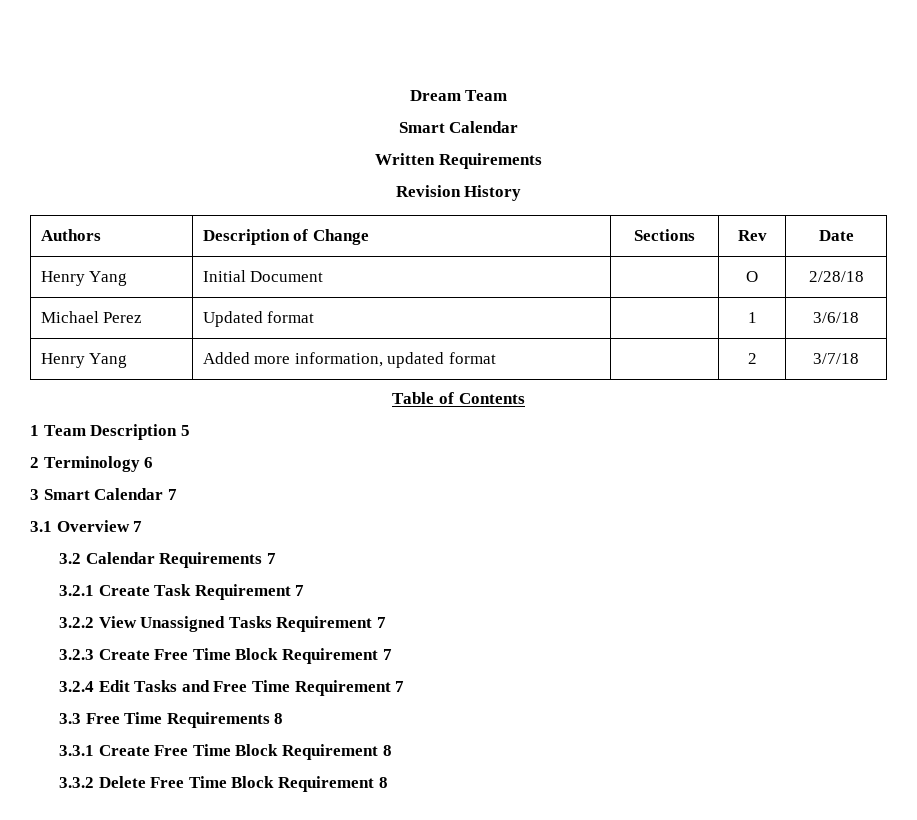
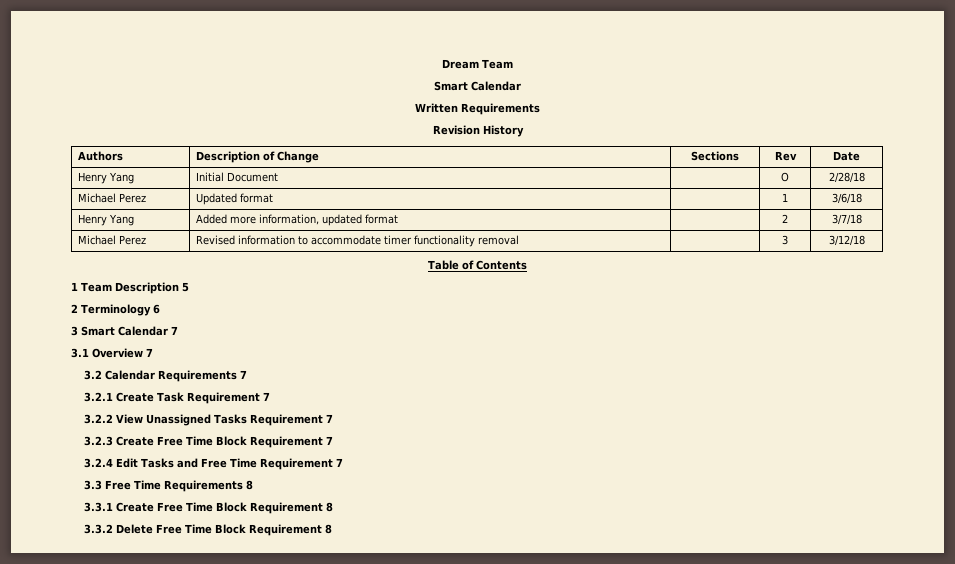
(859, 358) none -> [78,235,147,245] [196,235,520,247] [782,235,788,245] [828,235,865,246] // Michael Perez | Revised information to accommodate timer functionality removal | | 3 | 3/12/18

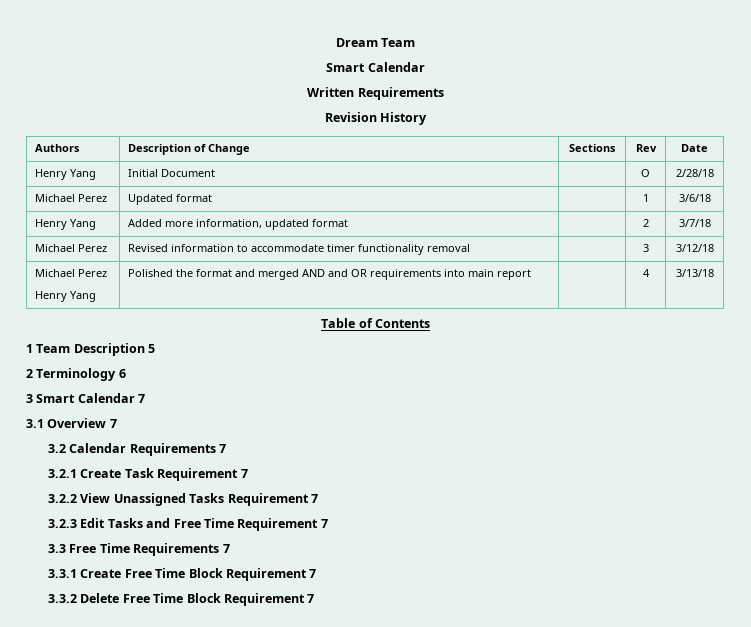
(865, 240) none -> [35,269,108,277] [35,291,97,302] [128,269,532,280] [642,269,650,277] [675,269,714,277] // Michael Perez // Henry Yang | Polished the format and merged AND and OR requirements into main report | | 4 | 3/13/18
[116,436,334,448] [84,458,114,468] Create Free Time Block Requirement 7 // 3.2.4 -> (78, 523) none
[246,480,254,490] 8 -> [222,544,230,553] 7
[326,502,334,512] 8 -> [309,569,317,578] 7
[325,524,333,534] 8 -> [307,594,315,603] 7

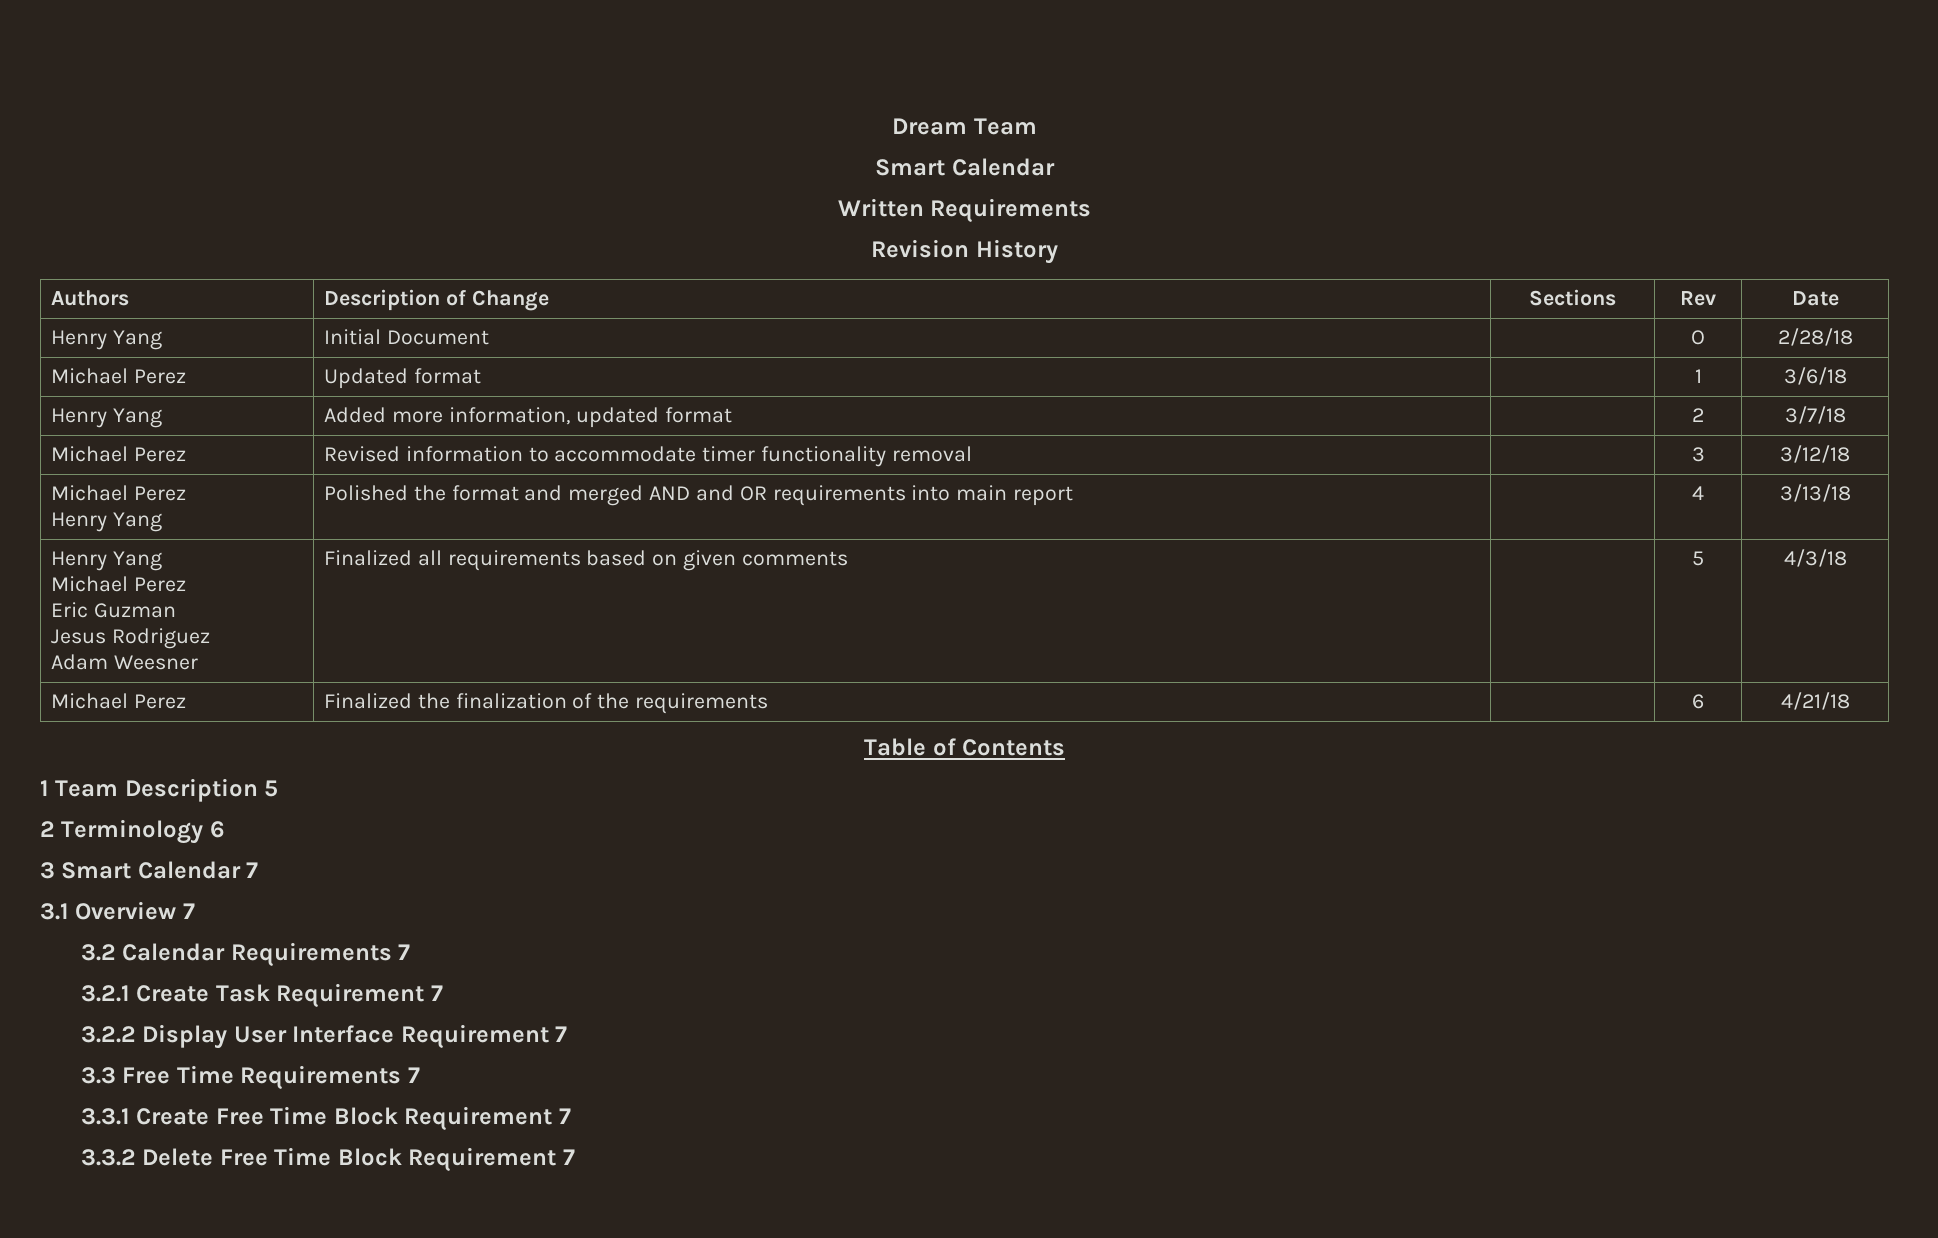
(714, 273) none -> [51,551,162,571] [51,576,186,592] [51,602,176,618] [51,628,210,649] [51,654,198,670] [324,550,848,571] [1692,551,1704,566] [1783,549,1847,567] [51,693,186,709] [324,693,769,714] [1692,694,1704,709] [1780,692,1850,710] // Henry Yang // Michael Perez // Eric Guzman // Jesus Rodriguez // Adam Weesner | Finalized all requirements based on given comments | | 5 | 4/3/18 // Michael Perez | Finalized the finalization of the requirements | | 6 | 4/21/18
[80,493,318,506] [48,518,234,528] View Unassigned Tasks Requirement 7 // 3.2.3 Edit Tasks and Free Time -> [142,1024,395,1049] Display User Interface

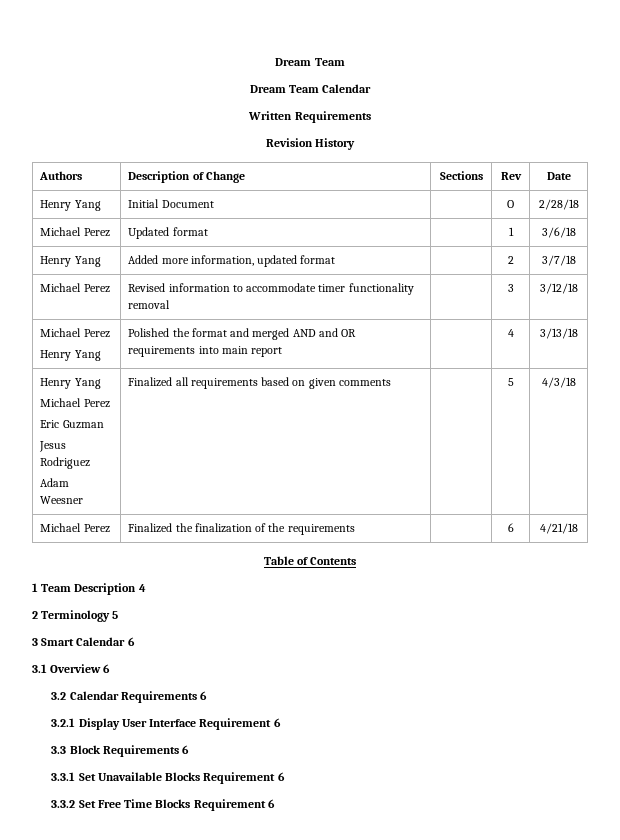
[875,159,946,176] Smart -> [249,85,319,93] Dream Team
[264,780,279,797] 5 -> [138,584,146,592] 4
[209,821,225,838] 6 -> [112,611,119,619] 5
[246,862,259,878] 7 -> [127,637,135,646] 6
[182,903,195,919] 7 -> [103,664,111,673] 6
[398,944,411,960] 7 -> [200,691,208,700] 6
[136,983,443,1008] [80,1026,136,1043] Create Task Requirement 7 // 3.2.2 -> (76, 722) none
[555,1026,568,1042] 7 -> [273,718,281,727] 6
[122,1065,420,1090] [80,1106,571,1131] [80,1147,575,1172] Free Time Requirements 7 // 3.3.1 Create Free Time Block Requirement 7 // 3.3.2 Delete Free Time Block Requirement 7 -> [69,745,190,757] [51,772,285,784] [51,799,275,811] Block Requirements 6 // 3.3.1 Set Unavailable Blocks Requirement 6 // 3.3.2 Set Free Time Blocks Requirement 6

